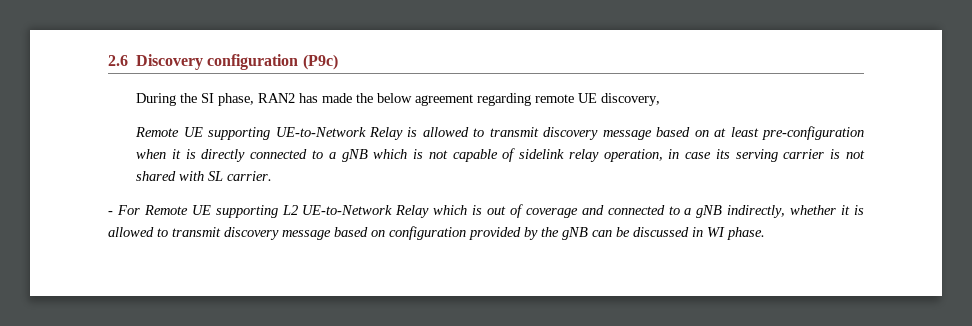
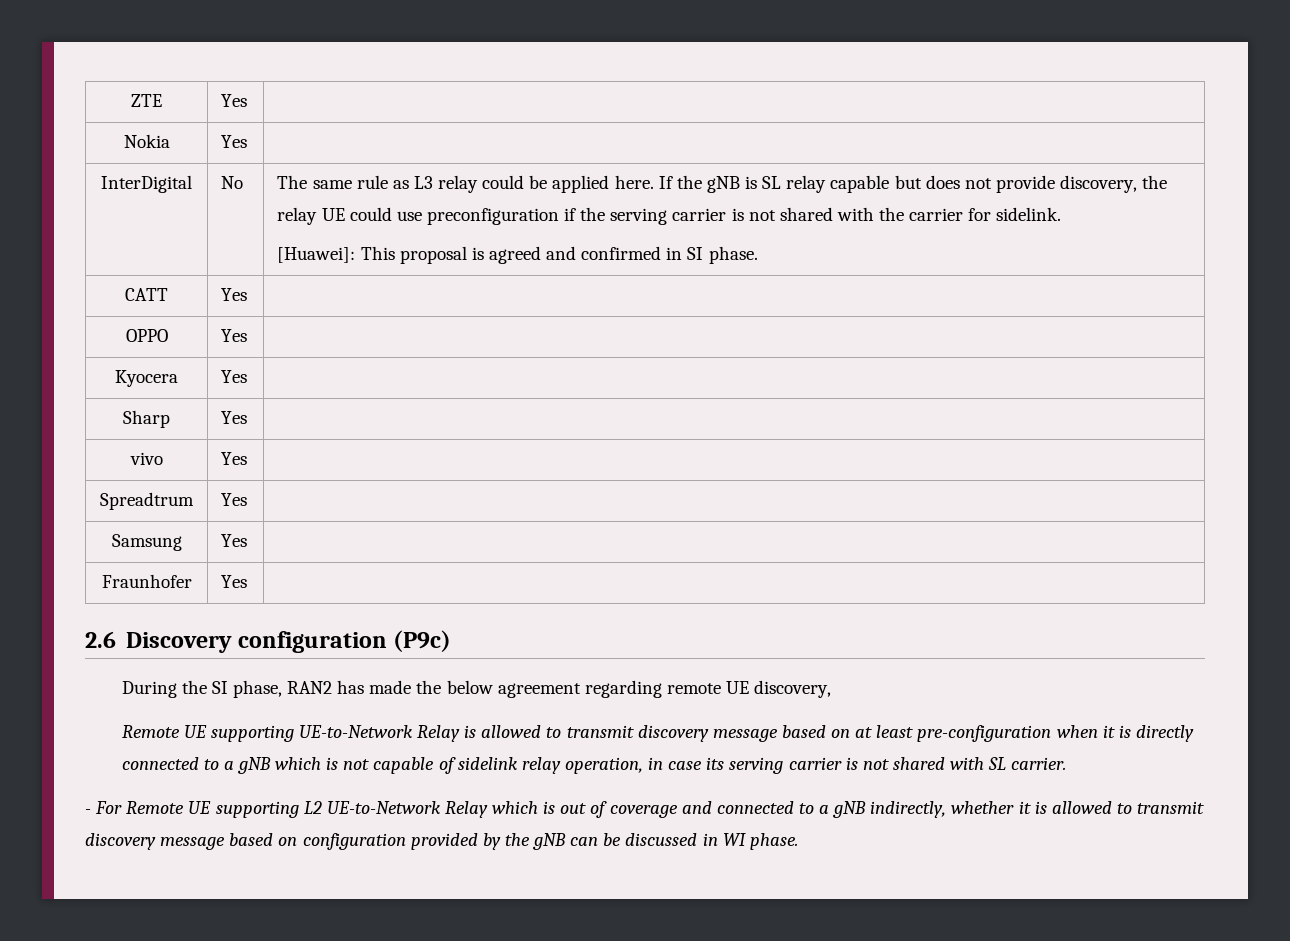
(108, 60) none -> [131,94,162,107] [221,94,248,107] [123,134,170,148] [221,135,248,148] [101,175,192,193] [221,176,244,189] [277,175,1168,193] [277,207,1062,225] [277,246,758,264] [125,288,168,301] [221,288,248,301] [125,329,168,342] [221,329,248,342] [115,370,178,387] [221,370,248,383] [123,410,170,428] [221,411,248,424] [129,452,163,465] [221,452,248,465] [100,492,194,510] [221,493,248,506] [111,534,182,551] [221,534,248,547] [101,574,192,588] [221,575,248,588] ZTE | Yes | // Nokia | Yes | // InterDigital | No | The same rule as L3 relay could be applied here. If the gNB is SL relay capable but does not provide discovery, the relay UE could use preconfiguration if the serving carrier is not shared with the carrier for sidelink. // [Huawei]: This proposal is agreed and confirmed in SI phase. // CATT | Yes | // OPPO | Yes | // Kyocera | Yes | // Sharp | Yes | // vivo | Yes | // Spreadtrum | Yes | // Samsung | Yes | // Fraunhofer | Yes | //

